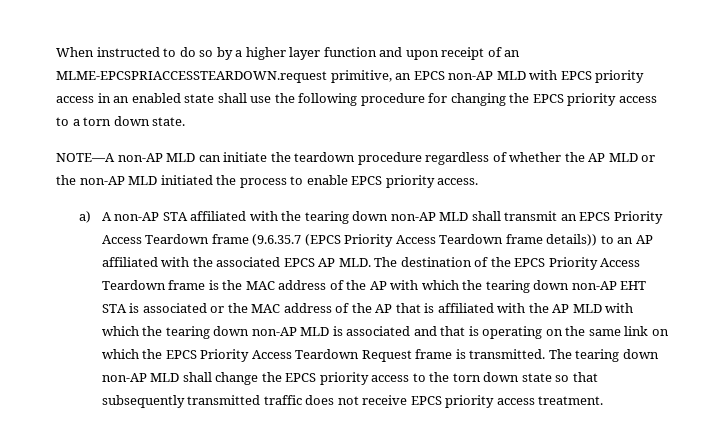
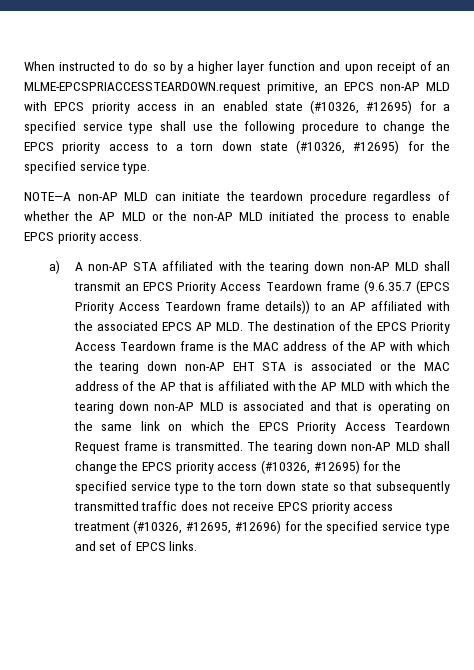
(215, 98) none -> [310,100,450,114] [24,121,154,134] (#10326, #12695) for a specified service type
[428,93,506,106] for changing -> [364,121,426,134] to change
[152,117,186,126] state. -> [259,140,450,154] [24,161,151,174] state (#10326, #12695) for the specified service type.
(410, 378) none -> [260,460,401,474] [74,481,199,494] (#10326, #12695) for the specified service type
[538,396,604,405] treatment. -> [73,520,451,534] [74,541,198,551] treatment (#10326, #12695, #12696) for the specified service type and set of EPCS links.

